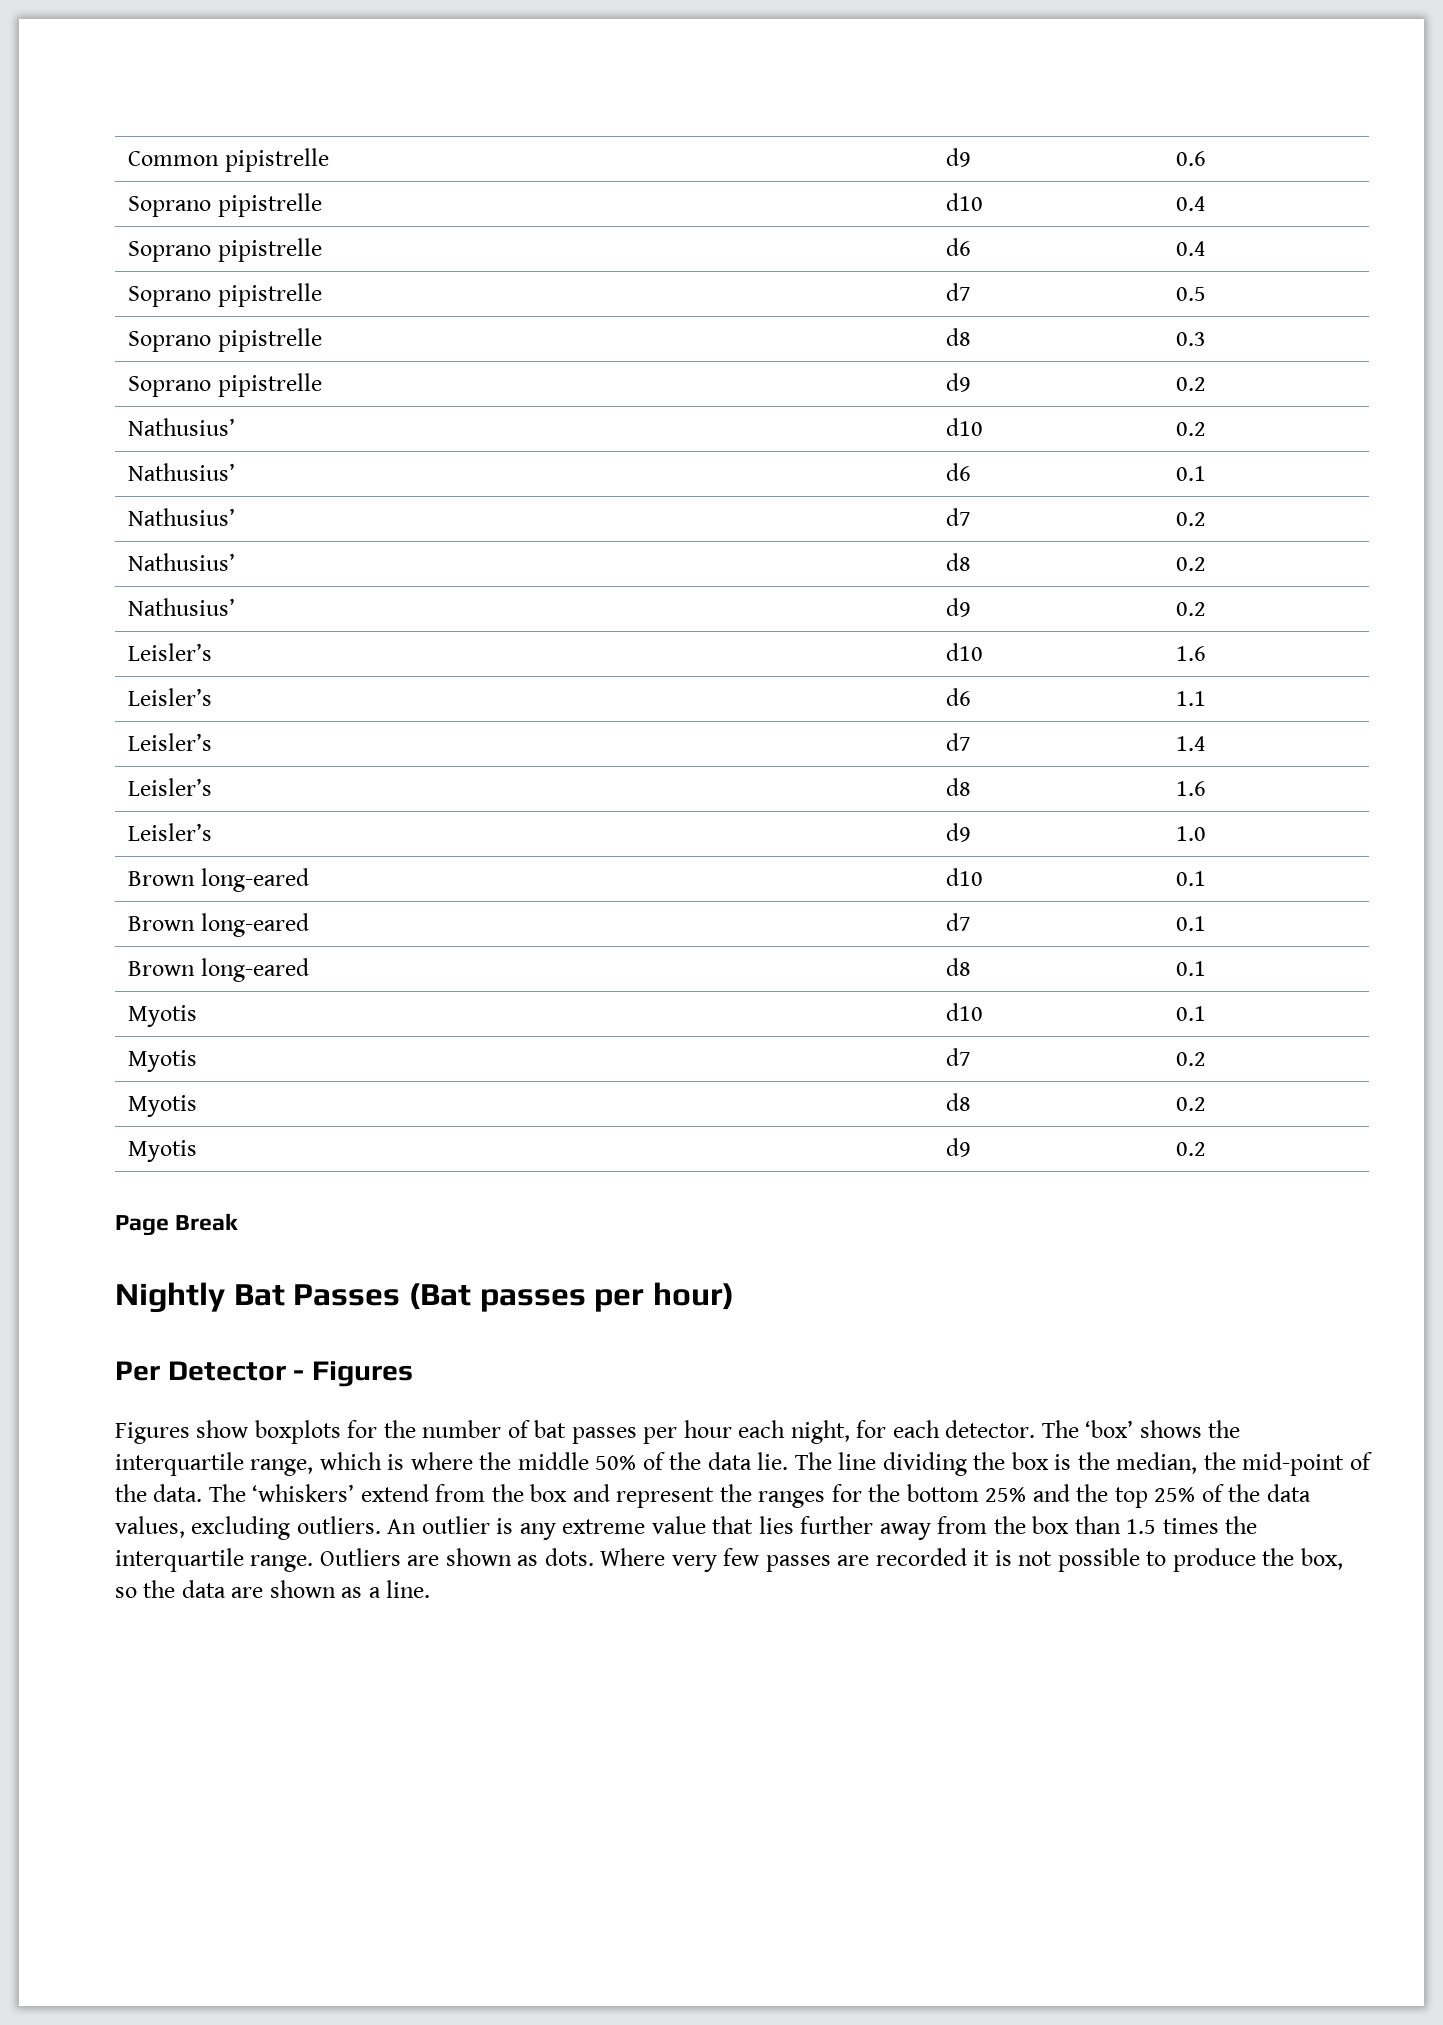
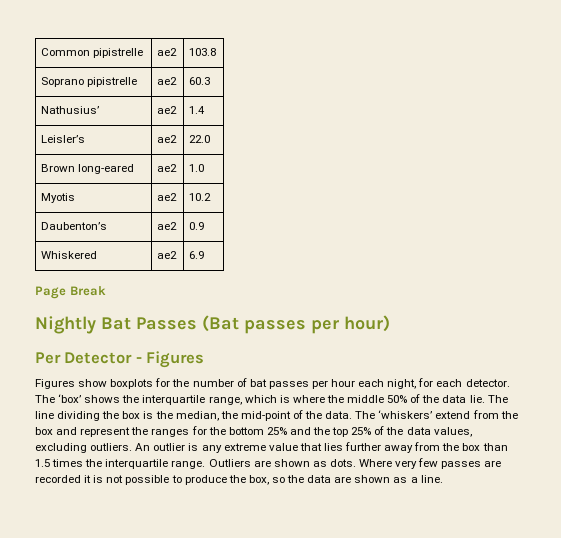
[946,148,972,167] [1176,151,1207,166] [128,193,322,217] [946,193,984,211] [1176,196,1207,211] [128,238,322,262] [946,238,972,256] [1176,241,1207,256] [128,283,322,307] [946,283,972,301] [1176,287,1207,301] [128,328,322,352] [946,328,972,346] [1176,332,1207,346] [128,373,322,397] [946,373,972,392] [1176,377,1207,391] [128,418,236,436] [946,418,984,436] [1176,422,1207,436] [128,463,236,481] [946,463,972,481] [1176,466,1207,481] [128,508,236,526] [946,508,972,526] [1176,512,1207,526] [128,553,236,571] [946,553,972,571] [1176,557,1207,571] [128,598,236,616] [946,598,972,617] [1176,602,1207,616] [128,643,213,661] [946,643,984,661] [1176,646,1207,661] [128,688,213,706] [946,688,972,706] [1176,691,1207,706] [128,733,213,751] [946,733,972,751] [1176,736,1207,751] [128,778,213,796] [946,778,972,796] [1176,781,1207,796] [128,823,213,841] [946,823,972,842] [1176,826,1207,841] [128,868,309,892] [946,868,984,886] [1176,871,1207,886] [128,913,309,937] [946,913,972,931] [1176,916,1207,931] [128,958,309,982] [946,958,972,976] [1176,961,1207,976] [128,1005,198,1027] [946,1003,984,1021] [1176,1006,1207,1021] [128,1050,198,1072] [946,1048,972,1066] [1176,1052,1207,1066] [128,1095,198,1117] [946,1093,972,1111] [1176,1097,1207,1111] [128,1140,198,1162] [946,1138,972,1157] [1176,1142,1207,1156] d9 | 0.6 // Soprano pipistrelle | d10 | 0.4 // Soprano pipistrelle | d6 | 0.4 // Soprano pipistrelle | d7 | 0.5 // Soprano pipistrelle | d8 | 0.3 // Soprano pipistrelle | d9 | 0.2 // Nathusius’ | d10 | 0.2 // Nathusius’ | d6 | 0.1 // Nathusius’ | d7 | 0.2 // Nathusius’ | d8 | 0.2 // Nathusius’ | d9 | 0.2 // Leisler’s | d10 | 1.6 // Leisler’s | d6 | 1.1 // Leisler’s | d7 | 1.4 // Leisler’s | d8 | 1.6 // Leisler’s | d9 | 1.0 // Brown long-eared | d10 | 0.1 // Brown long-eared | d7 | 0.1 // Brown long-eared | d8 | 0.1 // Myotis | d10 | 0.1 // Myotis | d7 | 0.2 // Myotis | d8 | 0.2 // Myotis | d9 | 0.2 -> [157,48,178,56] [189,48,217,56] [41,77,138,87] [157,77,178,85] [189,77,211,85] [41,106,100,114] [157,106,178,114] [189,106,206,114] [41,135,86,143] [157,135,178,143] [189,135,211,143] [41,164,135,174] [157,164,178,172] [189,164,205,172] [41,193,76,203] [157,193,178,201] [189,193,212,201] [41,222,108,230] [157,222,178,230] [189,222,205,230] [41,251,98,259] [157,251,178,259] [189,251,205,259] ae2 | 103.8 // Soprano pipistrelle | ae2 | 60.3 // Nathusius’ | ae2 | 1.4 // Leisler’s | ae2 | 22.0 // Brown long-eared | ae2 | 1.0 // Myotis | ae2 | 10.2 // Daubenton’s | ae2 | 0.9 // Whiskered | ae2 | 6.9

